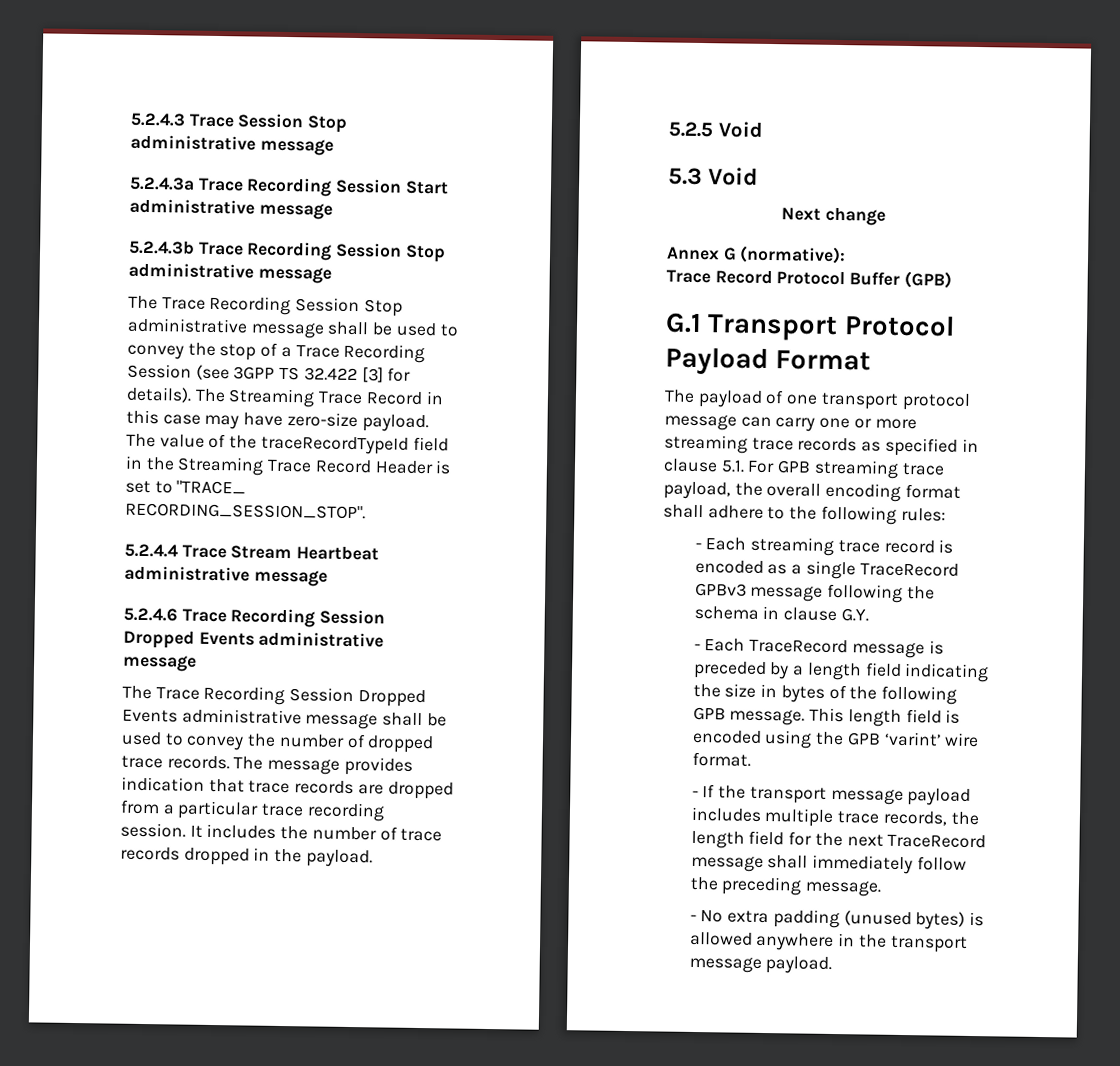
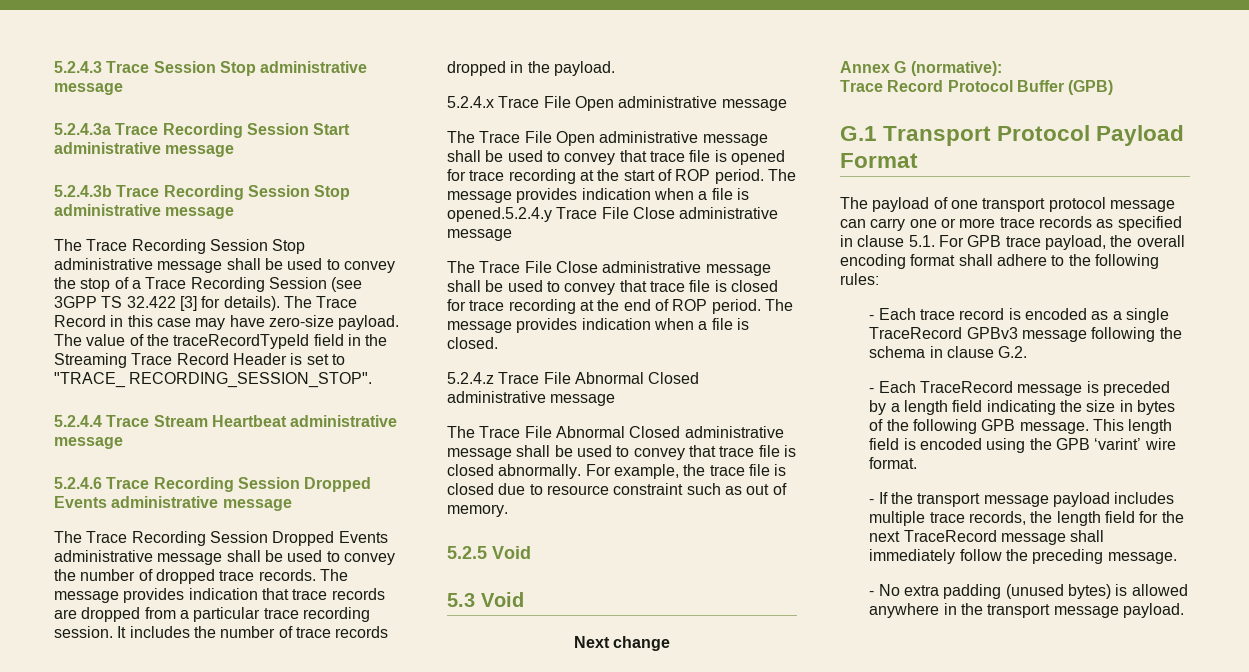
[228,388,316,408] Streaming -> (312, 302) none
(373, 858) none -> [447,96,787,111] [447,131,768,146] [447,150,785,165] [447,169,796,184] [447,188,749,203] [447,207,779,222] [447,229,512,241] [447,261,771,276] [447,280,778,295] [447,299,793,314] [447,318,749,333] [447,337,498,349] [447,372,700,384] [447,391,616,406] [447,426,784,438] [447,445,796,460] [447,464,787,479] [447,483,787,495] [447,504,508,517] // 5.2.4.x Trace File Open administrative message // The Trace File Open administrative message shall be used to convey that trace file is opened for trace recording at the start of ROP period. The message provides indication when a file is opened.5.2.4.y Trace File Close administrative message // The Trace File Close administrative message shall be used to convey that trace file is closed for trace recording at the end of ROP period. The message provides indication when a file is closed. // 5.2.4.z Trace File Abnormal Closed administrative message // The Trace File Abnormal Closed administrative message shall be used to convey that trace file is closed abnormally. For example, the trace file is closed due to resource constraint such as out of memory.
[664,434,748,454] streaming -> (996, 223) none
[813,459,899,479] streaming -> (1002, 241) none
[750,536,835,556] streaming -> (916, 314) none
[840,608,869,622] G.Y. -> [998,346,1028,358] G.2.

